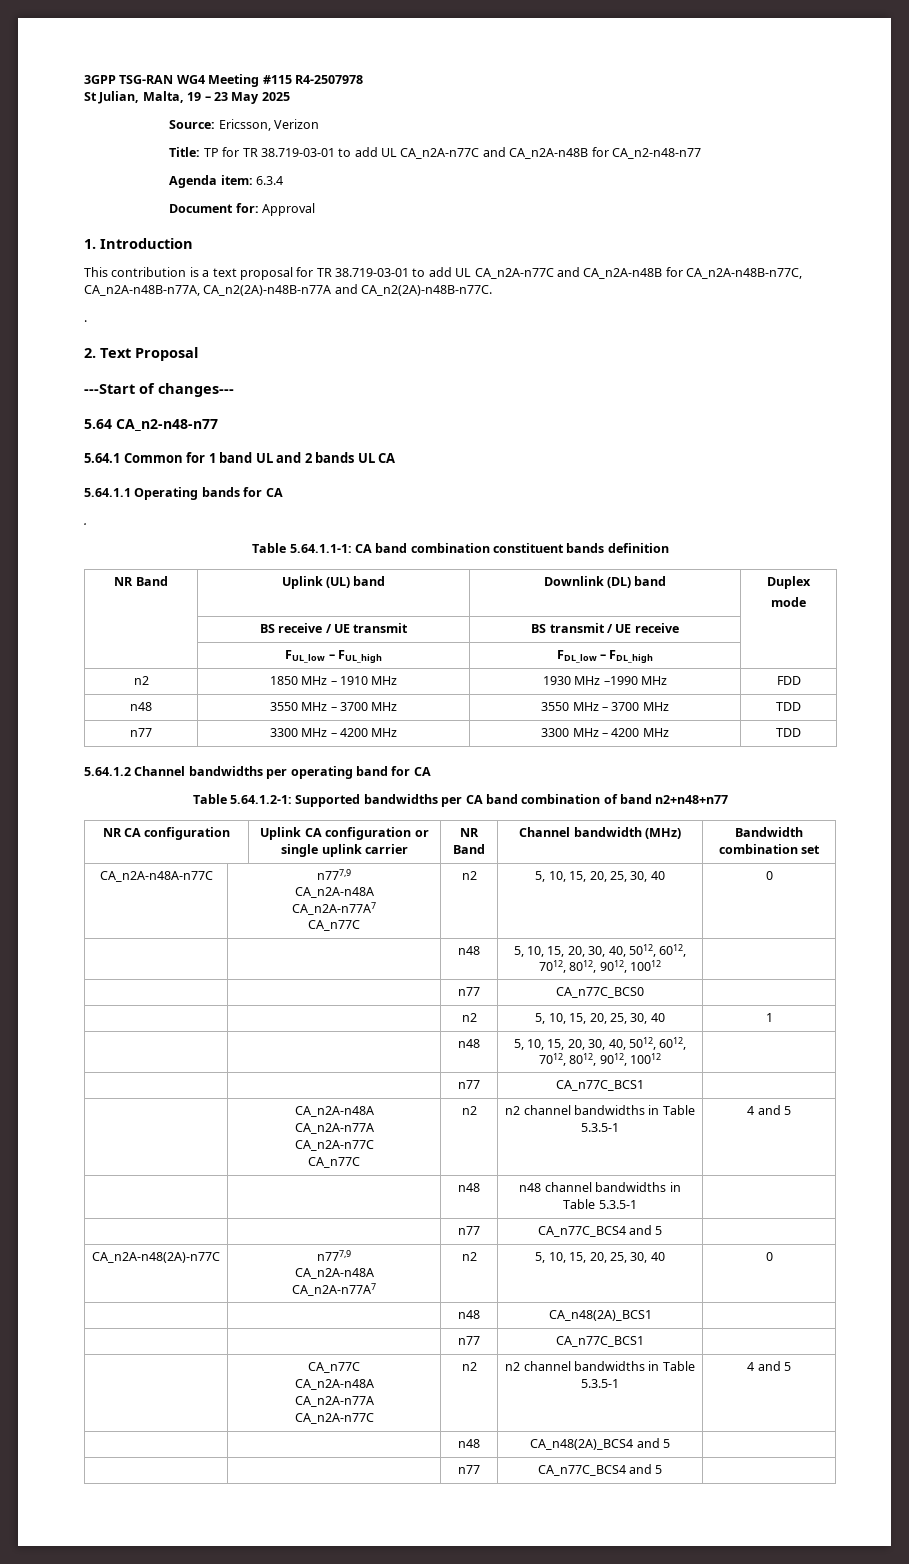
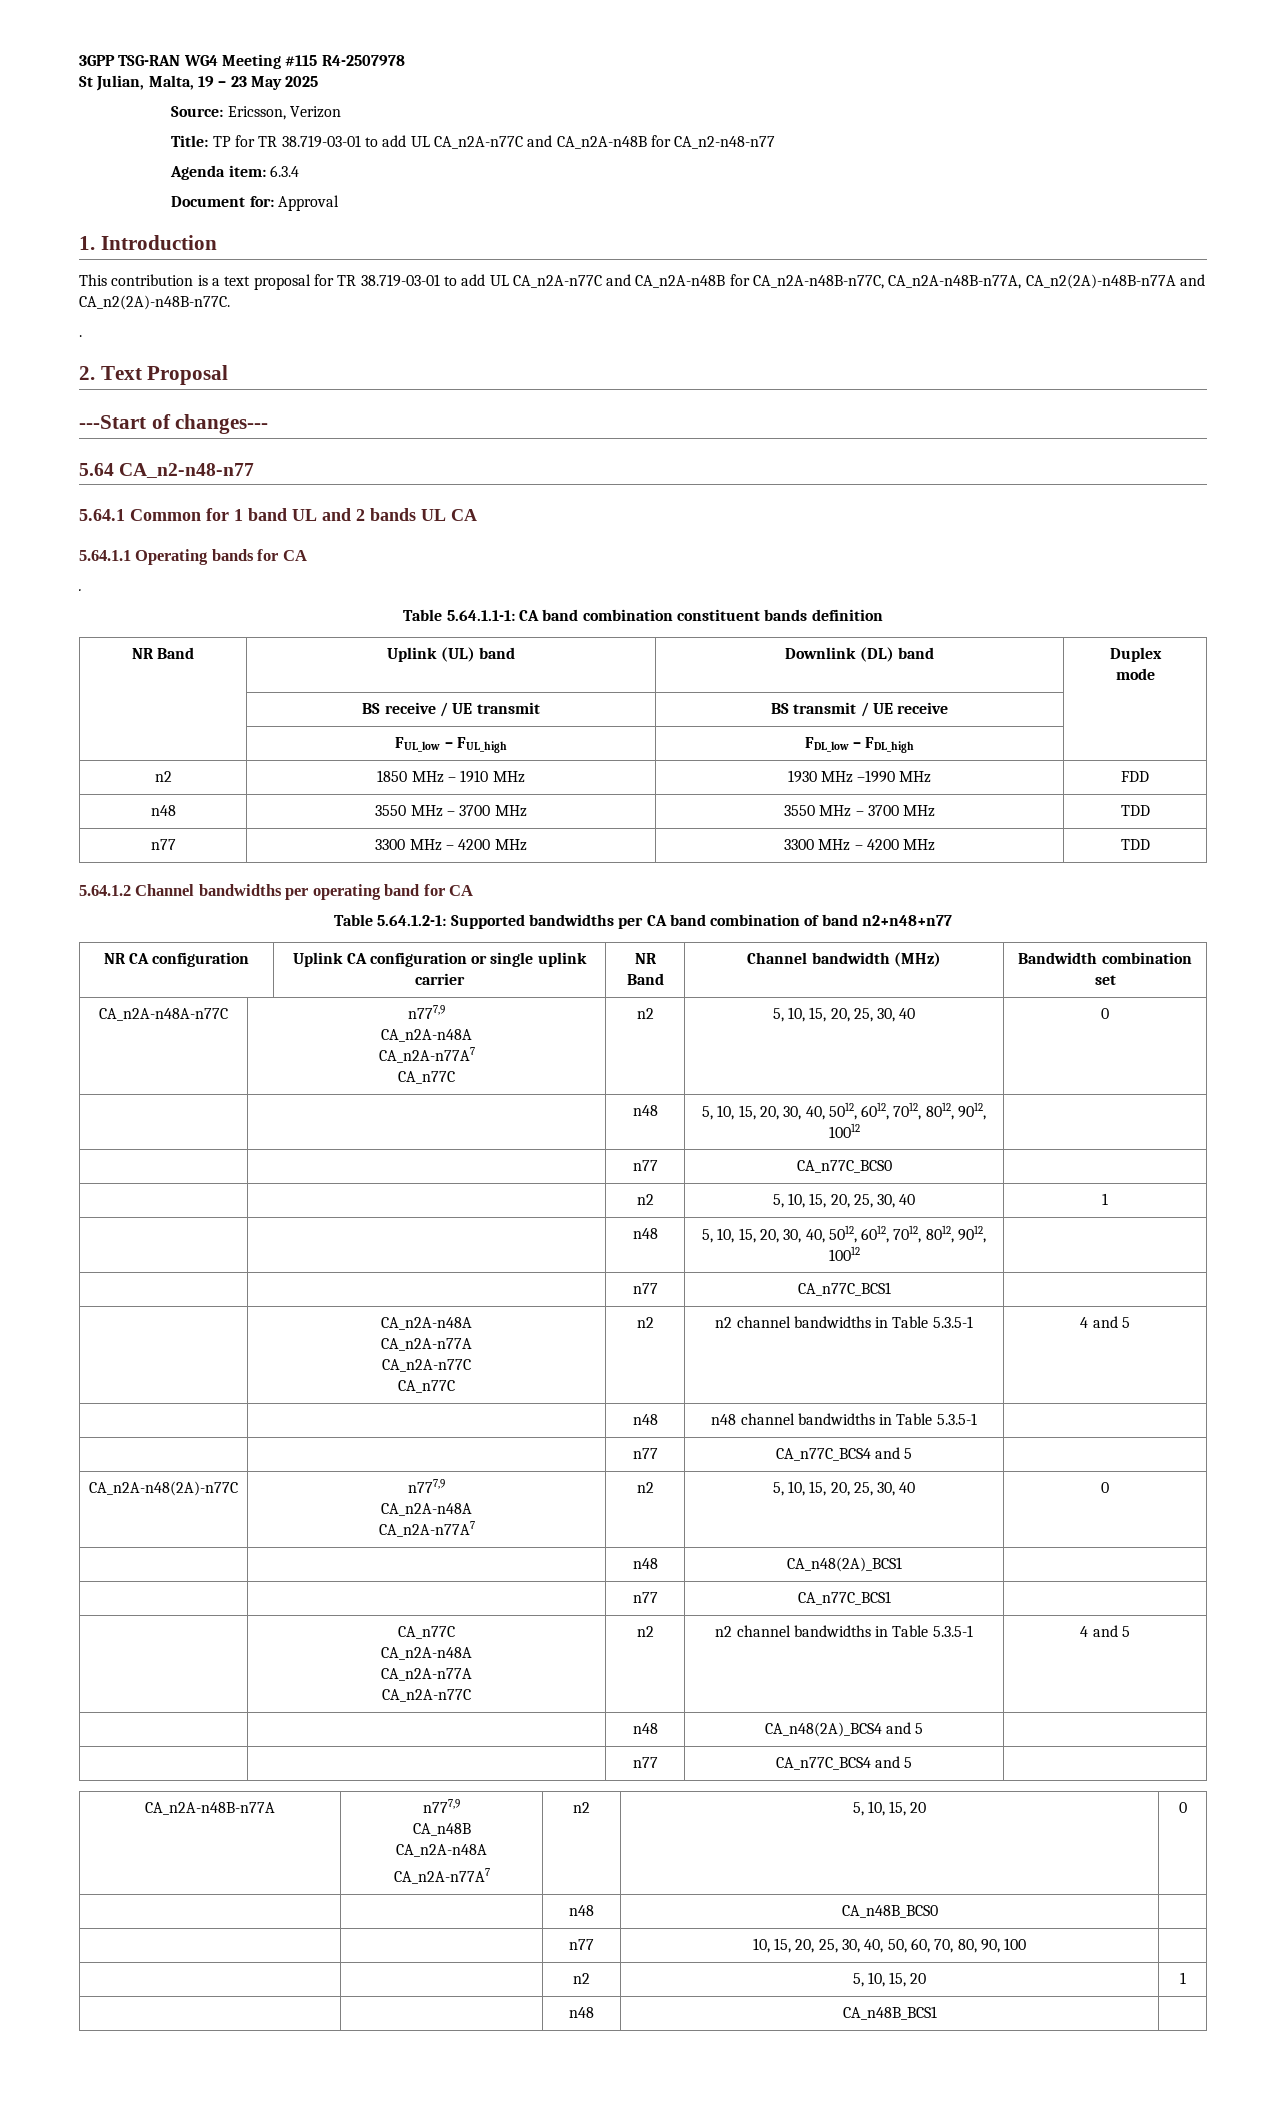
(663, 1469) none -> [145,1802,275,1815] [423,1799,460,1813] [412,1823,471,1836] [396,1844,487,1857] [393,1868,490,1884] [573,1802,590,1813] [852,1801,927,1816] [1178,1802,1187,1813] [569,1905,594,1916] [841,1905,938,1918] [569,1939,594,1950] [752,1938,1027,1953] [573,1973,590,1984] [852,1972,927,1987] [1179,1972,1186,1984] [569,2007,594,2018] [842,2006,937,2020] // CA_n2A-n48B-n77A | n777,9 // CA_n48B // CA_n2A-n48A // CA_n2A-n77A7 | n2 | 5, 10, 15, 20 | 0 // | | n48 | CA_n48B_BCS0 | // | | n77 | 10, 15, 20, 25, 30, 40, 50, 60, 70, 80, 90, 100 | // | | n2 | 5, 10, 15, 20 | 1 // | | n48 | CA_n48B_BCS1 |

